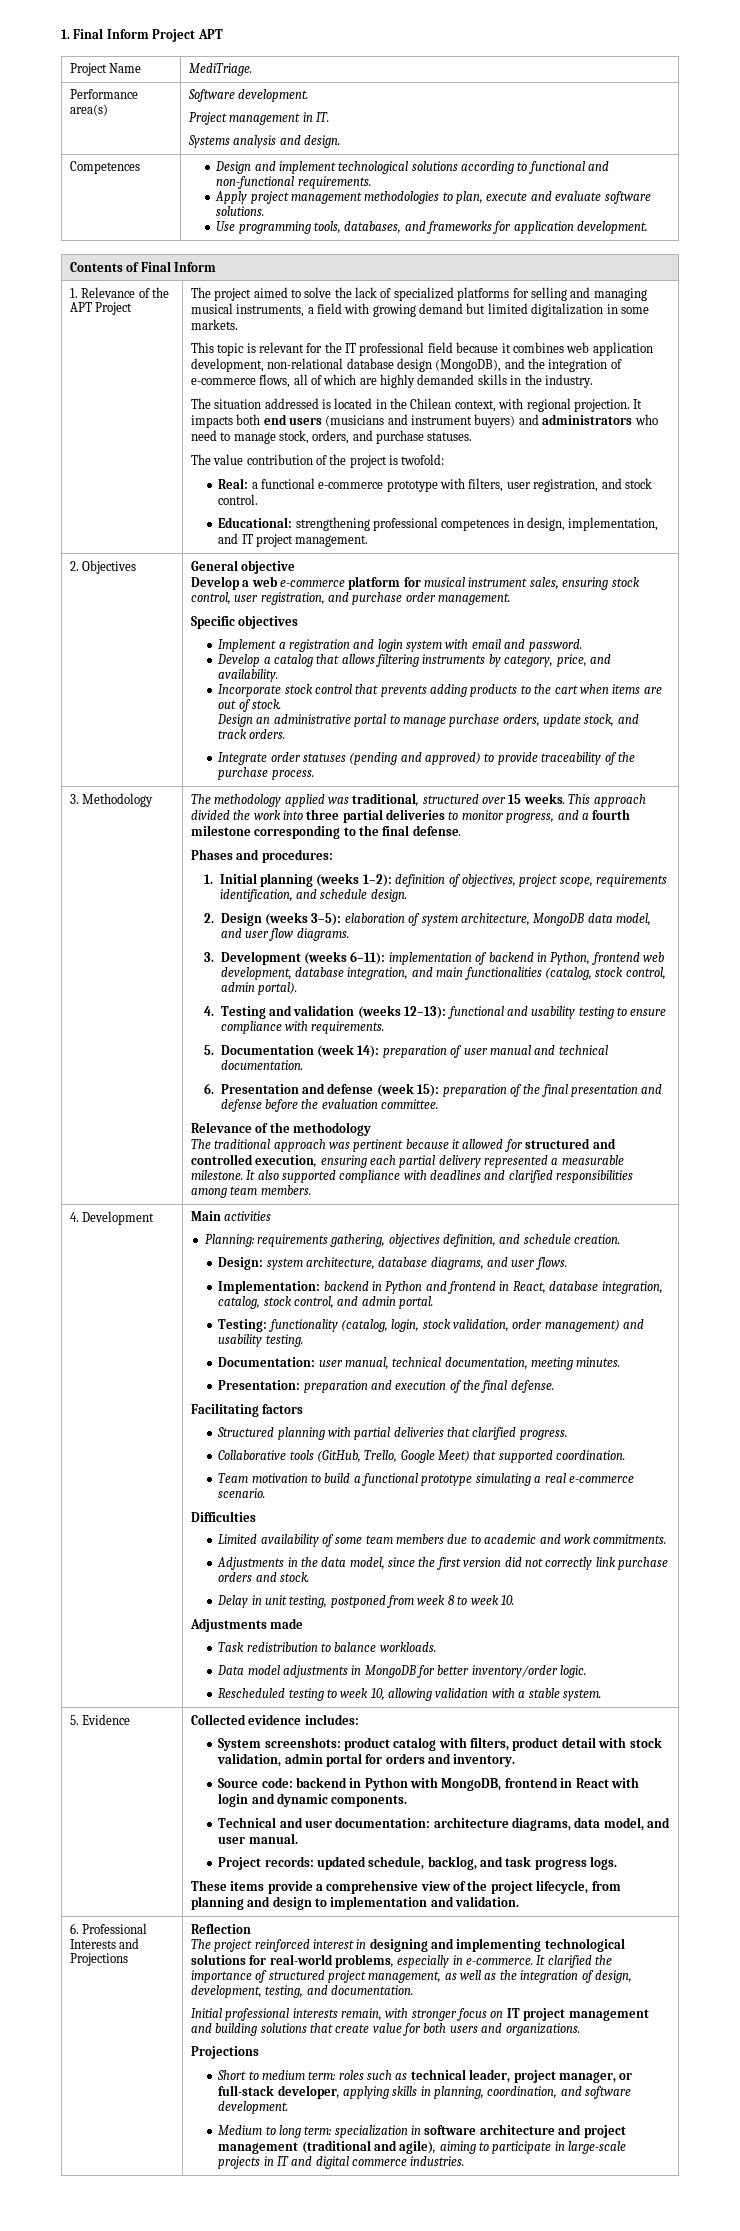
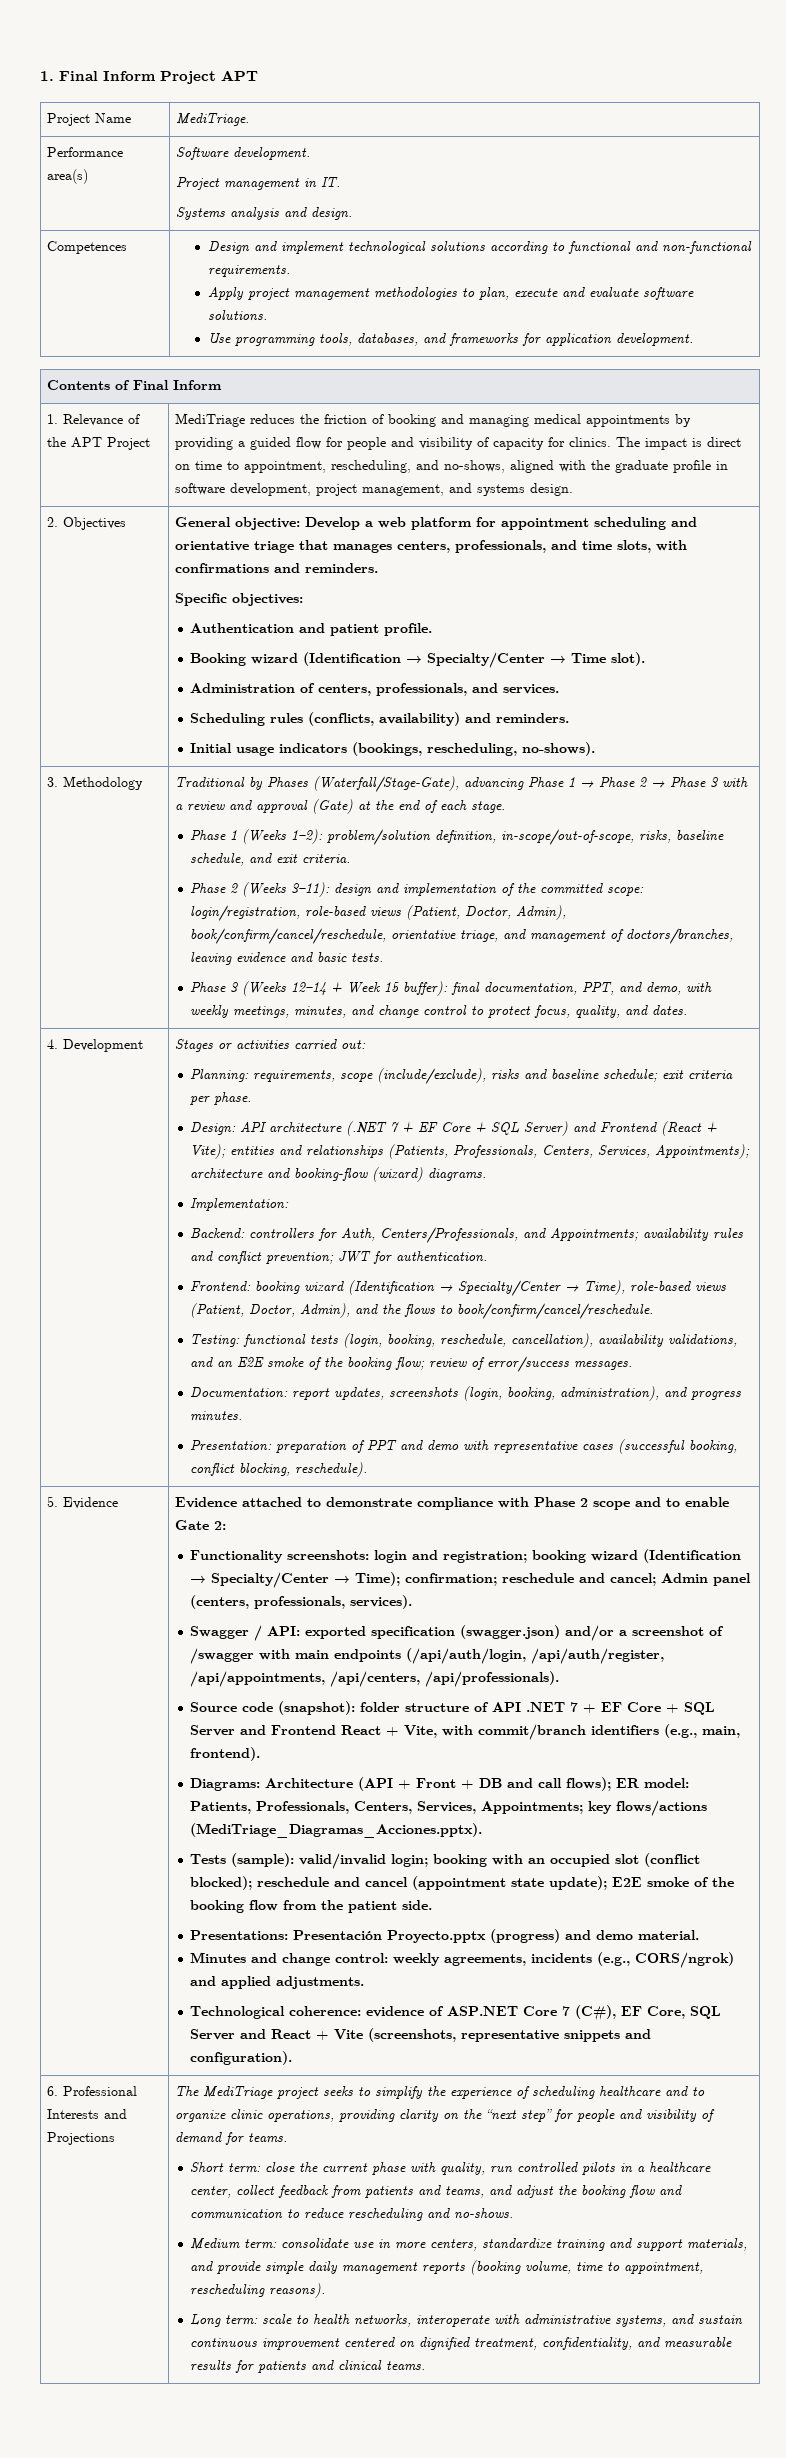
[190,287,647,301] [190,303,649,317] [190,319,238,330] [190,342,653,356] [190,358,622,372] [190,374,593,388] [190,398,643,412] [190,414,658,428] [190,430,473,444] [190,454,445,468] [218,478,652,492] [218,494,259,505] [218,517,659,531] [218,533,369,547] The project aimed to solve the lack of specialized platforms for selling and managing musical instruments, a field with growing demand but limited digitalization in some markets. // This topic is relevant for the IT professional field because it combines web application development, non-relational database design (MongoDB), and the integration of e-commerce flows, all of which are highly demanded skills in the industry. // The situation addressed is located in the Chilean context, with regional projection. It impacts both end users (musicians and instrument buyers) and administrators who need to manage stock, orders, and purchase statuses. // The value contribution of the project is twofold: // Real: a functional e-commerce prototype with filters, user registration, and stock control. // Educational: strengthening professional competences in design, implementation, and IT project management. -> [175,413,692,427] [175,437,742,450] [175,460,729,473] [175,483,574,496] MediTriage reduces the friction of booking and managing medical appointments by providing a guided flow for people and visibility of capacity for clinics. The impact is direct on time to appointment, rescheduling, and no-shows, aligned with the graduate profile in software development, project management, and systems design.
[241,560,296,574] objective // -> [235,517,301,530] objective:
[279,580,345,587] e-commerce -> (407, 522) none
[424,577,640,590] [190,592,511,605] [190,615,299,629] [218,639,582,652] [217,654,611,667] [218,669,279,682] [218,684,662,697] [218,699,281,712] [217,714,639,727] [218,729,286,739] [218,752,635,765] [218,767,314,780] [69,793,154,807] [190,793,646,807] [190,809,631,823] [190,825,461,839] [190,849,333,863] [204,873,668,887] [219,889,407,902] [204,912,652,926] [220,928,349,941] [204,951,665,965] [220,967,666,980] [220,982,298,995] [204,1005,667,1019] [220,1021,385,1034] [204,1044,608,1058] [220,1060,303,1070] [204,1083,663,1097] [220,1099,439,1112] [190,1122,371,1136] [190,1138,616,1152] [190,1154,624,1168] [190,1170,634,1183] [190,1185,311,1198] musical instrument sales, ensuring stock control, user registration, and purchase order management. // Specific objectives // Implement a registration and login system with email and password. // Develop a catalog that allows filtering instruments by category, price, and availability. // Incorporate stock control that prevents adding products to the cart when items are out of stock. // Design an administrative portal to manage purchase orders, update stock, and track orders. // Integrate order statuses (pending and approved) to provide traceability of the purchase process. // 3. Methodology | The methodology applied was traditional, structured over 15 weeks. This approach divided the work into three partial deliveries to monitor progress, and a fourth milestone corresponding to the final defense. // Phases and procedures: // 1. Initial planning (weeks 1–2): definition of objectives, project scope, requirements identification, and schedule design. // 2. Design (weeks 3–5): elaboration of system architecture, MongoDB data model, and user flow diagrams. // 3. Development (weeks 6–11): implementation of backend in Python, frontend web development, database integration, and main functionalities (catalog, stock control, admin portal). // 4. Testing and validation (weeks 12–13): functional and usability testing to ensure compliance with requirements. // 5. Documentation (week 14): preparation of user manual and technical documentation. // 6. Presentation and defense (week 15): preparation of the final presentation and defense before the evaluation committee. // Relevance of the methodology // The traditional approach was pertinent because it allowed for structured and controlled execution, ensuring each partial delivery represented a measurable milestone. It also supported compliance with deadlines and clarified responsibilities among team members. -> [501,517,698,530] [175,540,688,553] [175,563,379,573] [175,593,304,606] [189,623,432,636] [189,652,645,668] [189,683,559,696] [189,712,569,726] [189,742,595,756] [47,776,144,790] [175,776,749,792] [175,799,506,814] [189,829,724,845] [189,853,350,866] [189,882,644,897] [189,905,566,921] [189,928,733,944] [189,952,383,965] [189,981,712,996] [189,1005,687,1018] appointment scheduling and orientative triage that manages centers, professionals, and time slots, with confirmations and reminders. // Specific objectives: // Authentication and patient profile. // Booking wizard (Identification → Specialty/Center → Time slot). // Administration of centers, professionals, and services. // Scheduling rules (conflicts, availability) and reminders. // Initial usage indicators (bookings, rescheduling, no-shows). // 3. Methodology | Traditional by Phases (Waterfall/Stage-Gate), advancing Phase 1 → Phase 2 → Phase 3 with a review and approval (Gate) at the end of each stage. // Phase 1 (Weeks 1–2): problem/solution definition, in-scope/out-of-scope, risks, baseline schedule, and exit criteria. // Phase 2 (Weeks 3–11): design and implementation of the committed scope: login/registration, role-based views (Patient, Doctor, Admin), book/confirm/cancel/reschedule, orientative triage, and management of doctors/branches, leaving evidence and basic tests. // Phase 3 (Weeks 12–14 + Week 15 buffer): final documentation, PPT, and demo, with weekly meetings, minutes, and change control to protect focus, quality, and dates.
[190,1211,221,1221] Main -> [175,1039,233,1052] Stages or
(272, 1216) none -> [294,1039,367,1050] carried out:
[256,1234,621,1247] [218,1257,567,1270] [218,1280,663,1294] [218,1296,434,1309] [218,1319,645,1332] [218,1334,303,1347] [218,1357,621,1370] [218,1380,554,1393] [190,1403,304,1417] [217,1427,567,1440] [218,1450,626,1463] [218,1473,634,1486] [218,1488,266,1498] [190,1511,256,1522] [218,1534,667,1547] [217,1557,669,1570] [218,1572,309,1582] [217,1595,514,1608] [189,1618,304,1632] [218,1642,436,1652] [217,1665,587,1678] [218,1688,601,1701] [69,1714,131,1725] [190,1714,359,1725] [218,1737,662,1751] [217,1753,516,1767] [218,1777,639,1791] [218,1793,408,1807] [218,1817,671,1831] [218,1833,298,1844] [218,1856,618,1870] [190,1880,621,1894] [190,1896,520,1910] requirements gathering, objectives definition, and schedule creation. // Design: system architecture, database diagrams, and user flows. // Implementation: backend in Python and frontend in React, database integration, catalog, stock control, and admin portal. // Testing: functionality (catalog, login, stock validation, order management) and usability testing. // Documentation: user manual, technical documentation, meeting minutes. // Presentation: preparation and execution of the final defense. // Facilitating factors // Structured planning with partial deliveries that clarified progress. // Collaborative tools (GitHub, Trello, Google Meet) that supported coordination. // Team motivation to build a functional prototype simulating a real e-commerce scenario. // Difficulties // Limited availability of some team members due to academic and work commitments. // Adjustments in the data model, since the first version did not correctly link purchase orders and stock. // Delay in unit testing, postponed from week 8 to week 10. // Adjustments made // Task redistribution to balance workloads. // Data model adjustments in MongoDB for better inventory/order logic. // Rescheduled testing to week 10, allowing validation with a stable system. // 5. Evidence | Collected evidence includes: // System screenshots: product catalog with filters, product detail with stock validation, admin portal for orders and inventory. // Source code: backend in Python with MongoDB, frontend in React with login and dynamic components. // Technical and user documentation: architecture diagrams, data model, and user manual. // Project records: updated schedule, backlog, and task progress logs. // These items provide a comprehensive view of the project lifecycle, from planning and design to implementation and validation. -> [252,1068,733,1084] [189,1092,251,1105] [189,1121,717,1136] [189,1144,750,1159] [189,1167,486,1182] [189,1198,289,1211] [189,1227,743,1243] [189,1251,487,1264] [189,1280,726,1296] [189,1303,653,1319] [189,1333,737,1348] [189,1356,632,1372] [189,1386,741,1401] [189,1411,242,1421] [189,1439,737,1454] [189,1462,367,1477] [47,1496,119,1509] [175,1497,730,1510] [175,1520,227,1530] [189,1549,741,1563] [189,1572,751,1588] [189,1595,412,1609] [189,1625,724,1641] [189,1648,664,1664] [189,1671,559,1687] [189,1701,715,1715] [189,1724,740,1740] [189,1747,260,1761] [189,1777,689,1791] [189,1800,707,1816] [189,1823,482,1838] [189,1853,700,1869] [189,1876,734,1890] [189,1900,432,1913] [189,1929,699,1943] [189,1952,734,1968] [189,1976,364,1989] [189,2005,721,2021] [189,2028,651,2042] [189,2051,292,2065] requirements, scope (include/exclude), risks and baseline schedule; exit criteria per phase. // Design: API architecture (.NET 7 + EF Core + SQL Server) and Frontend (React + Vite); entities and relationships (Patients, Professionals, Centers, Services, Appointments); architecture and booking-flow (wizard) diagrams. // Implementation: // Backend: controllers for Auth, Centers/Professionals, and Appointments; availability rules and conflict prevention; JWT for authentication. // Frontend: booking wizard (Identification → Specialty/Center → Time), role-based views (Patient, Doctor, Admin), and the flows to book/confirm/cancel/reschedule. // Testing: functional tests (login, booking, reschedule, cancellation), availability validations, and an E2E smoke of the booking flow; review of error/success messages. // Documentation: report updates, screenshots (login, booking, administration), and progress minutes. // Presentation: preparation of PPT and demo with representative cases (successful booking, conflict blocking, reschedule). // 5. Evidence | Evidence attached to demonstrate compliance with Phase 2 scope and to enable Gate 2: // Functionality screenshots: login and registration; booking wizard (Identification → Specialty/Center → Time); confirmation; reschedule and cancel; Admin panel (centers, professionals, services). // Swagger / API: exported specification (swagger.json) and/or a screenshot of /swagger with main endpoints (/api/auth/login, /api/auth/register, /api/appointments, /api/centers, /api/professionals). // Source code (snapshot): folder structure of API .NET 7 + EF Core + SQL Server and Frontend React + Vite, with commit/branch identifiers (e.g., main, frontend). // Diagrams: Architecture (API + Front + DB and call flows); ER model: Patients, Professionals, Centers, Services, Appointments; key flows/actions (MediTriage_Diagramas_Acciones.pptx). // Tests (sample): valid/invalid login; booking with an occupied slot (conflict blocked); reschedule and cancel (appointment state update); E2E smoke of the booking flow from the patient side. // Presentations: Presentación Proyecto.pptx (progress) and demo material. // Minutes and change control: weekly agreements, incidents (e.g., CORS/ngrok) and applied adjustments. // Technological coherence: evidence of ASP.NET Core 7 (C#), EF Core, SQL Server and React + Vite (screenshots, representative snippets and configuration).
[190,1923,251,1934] [190,1938,625,1952] [190,1954,613,1968] [190,1970,632,1983] [190,1985,413,1998] [190,2008,649,2021] [190,2023,580,2036] [190,2046,259,2059] [217,2069,633,2083] [218,2085,632,2099] [218,2101,289,2114] [218,2124,626,2138] [218,2140,627,2154] [218,2156,465,2169] Reflection // The project reinforced interest in designing and implementing technological solutions for real-world problems, especially in e-commerce. It clarified the importance of structured project management, as well as the integration of design, development, testing, and documentation. // Initial professional interests remain, with stronger focus on IT project management and building solutions that create value for both users and organizations. // Projections // Short to medium term: roles such as technical leader, project manager, or full-stack developer, applying skills in planning, coordination, and software development. // Medium to long term: specialization in software architecture and project management (traditional and agile), aiming to participate in large-scale projects in IT and digital commerce industries. -> [175,2086,706,2099] [175,2109,716,2122] [175,2132,288,2145] [189,2162,711,2175] [189,2185,682,2198] [189,2208,513,2221] [189,2238,747,2251] [189,2260,703,2275] [189,2283,325,2298] [189,2314,743,2327] [189,2337,732,2350] [189,2360,425,2373] The MediTriage project seeks to simplify the experience of scheduling healthcare and to organize clinic operations, providing clarity on the “next step” for people and visibility of demand for teams. // Short term: close the current phase with quality, run controlled pilots in a healthcare center, collect feedback from patients and teams, and adjust the booking flow and communication to reduce rescheduling and no-shows. // Medium term: consolidate use in more centers, standardize training and support materials, and provide simple daily management reports (booking volume, time to appointment, rescheduling reasons). // Long term: scale to health networks, interoperate with administrative systems, and sustain continuous improvement centered on dignified treatment, confidentiality, and measurable results for patients and clinical teams.

